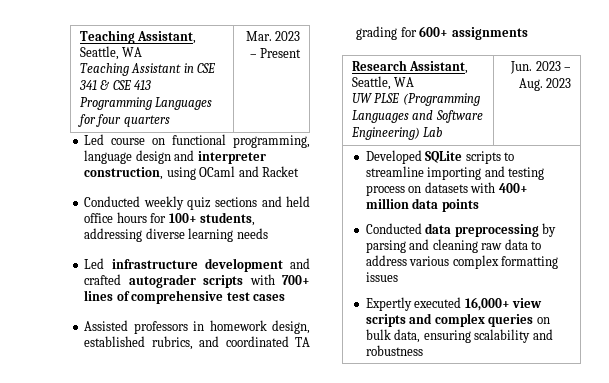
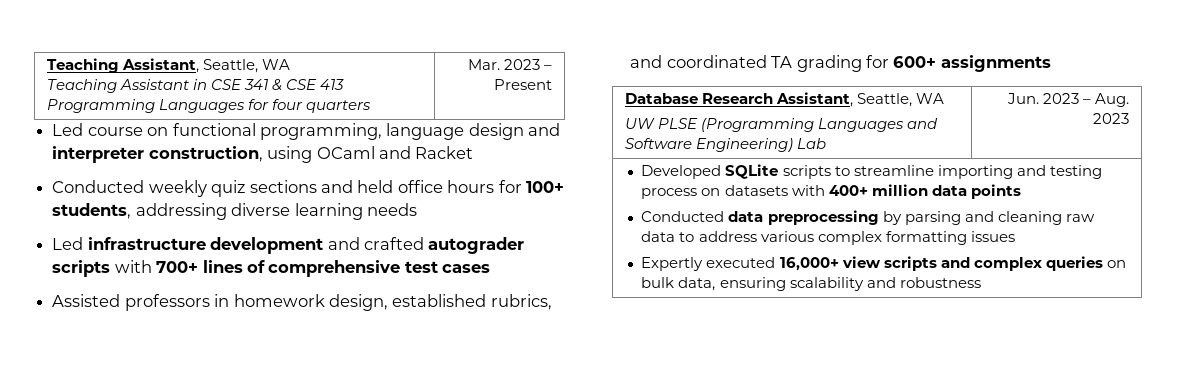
(528, 33) none -> [624,93,698,104] Database

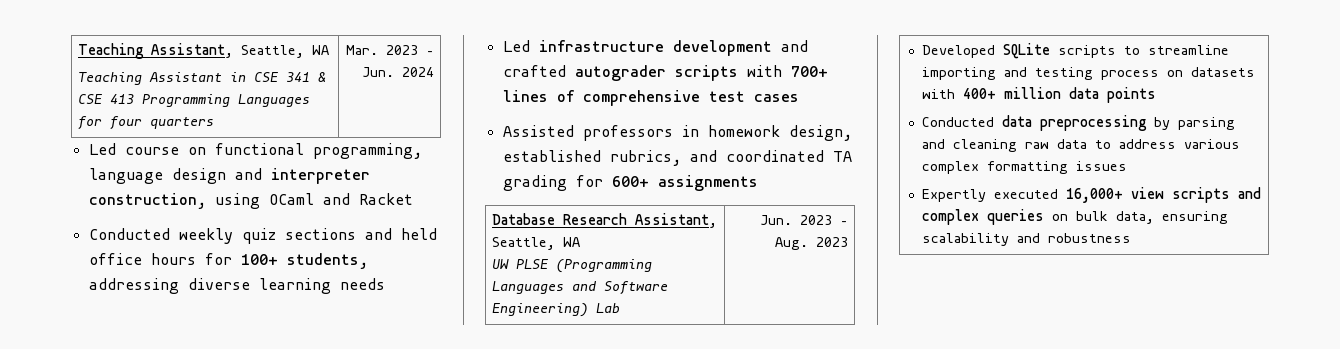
[494,79,553,90] Present -> [362,67,435,77] Jun. 2024

